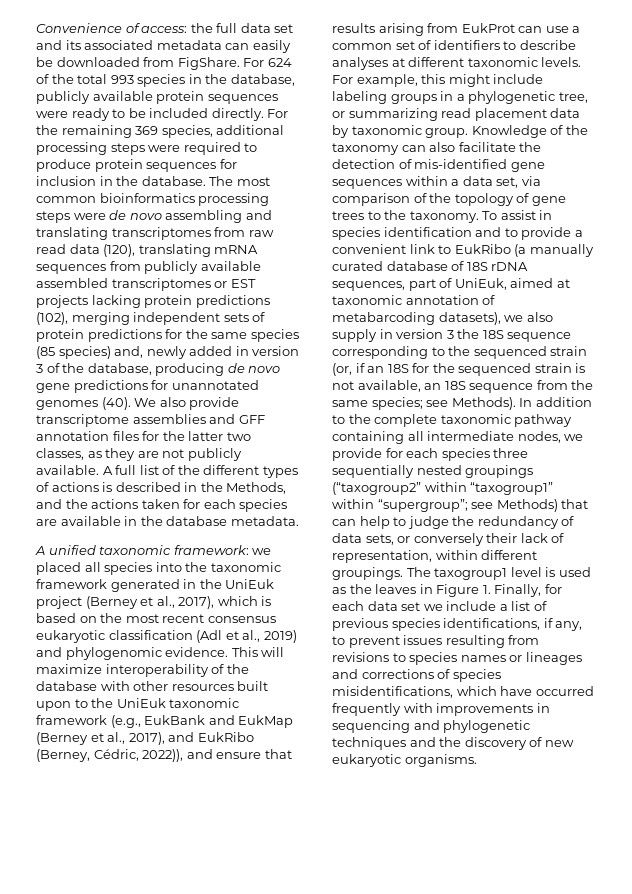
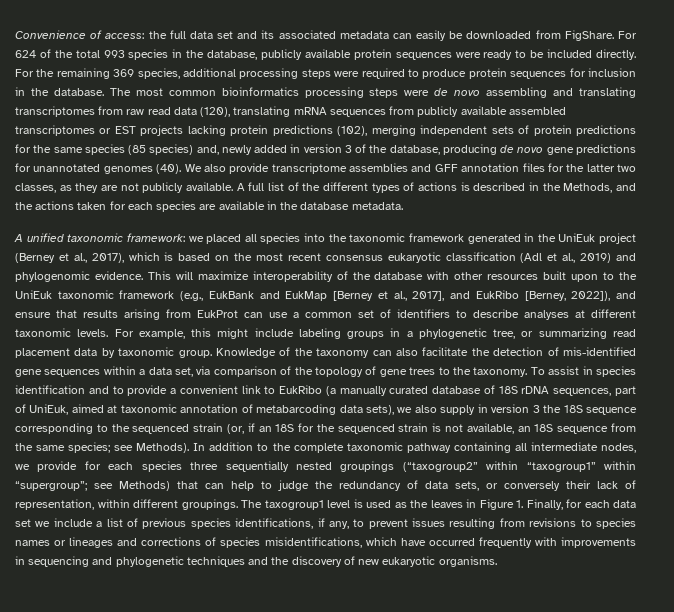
[36,732,165,745] (Berney et al., 2017), -> [333,291,445,301] [Berney et al., 2017],
[36,749,184,762] (Berney, Cédric, 2022)), -> [524,291,611,301] [Berney, 2022]),
[438,312,501,325] datasets), -> [339,405,394,415] data sets),

